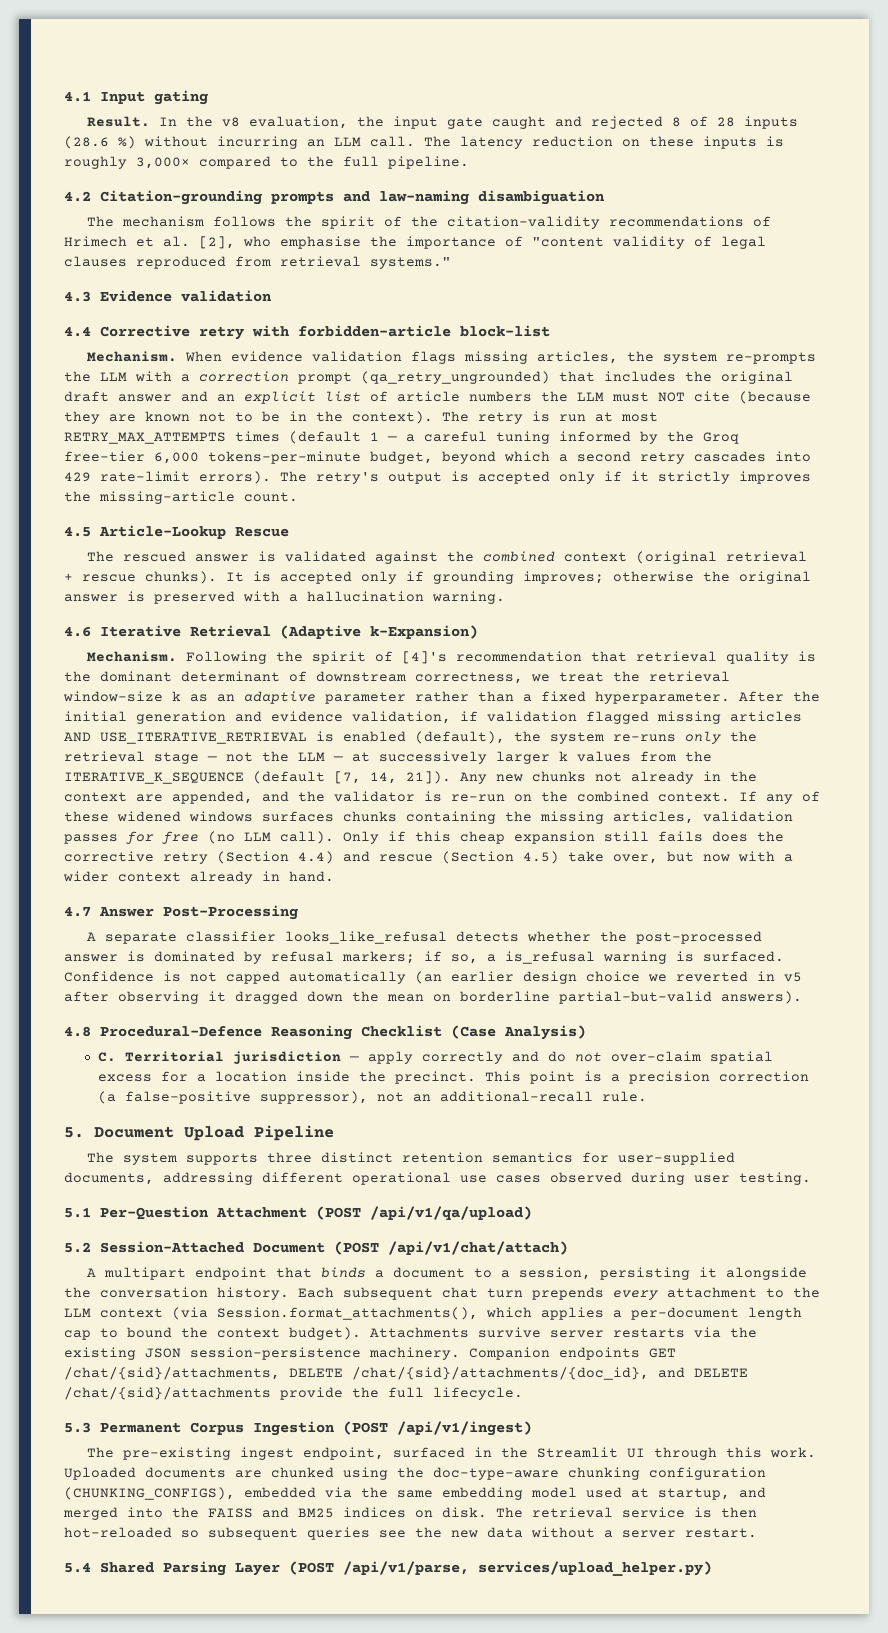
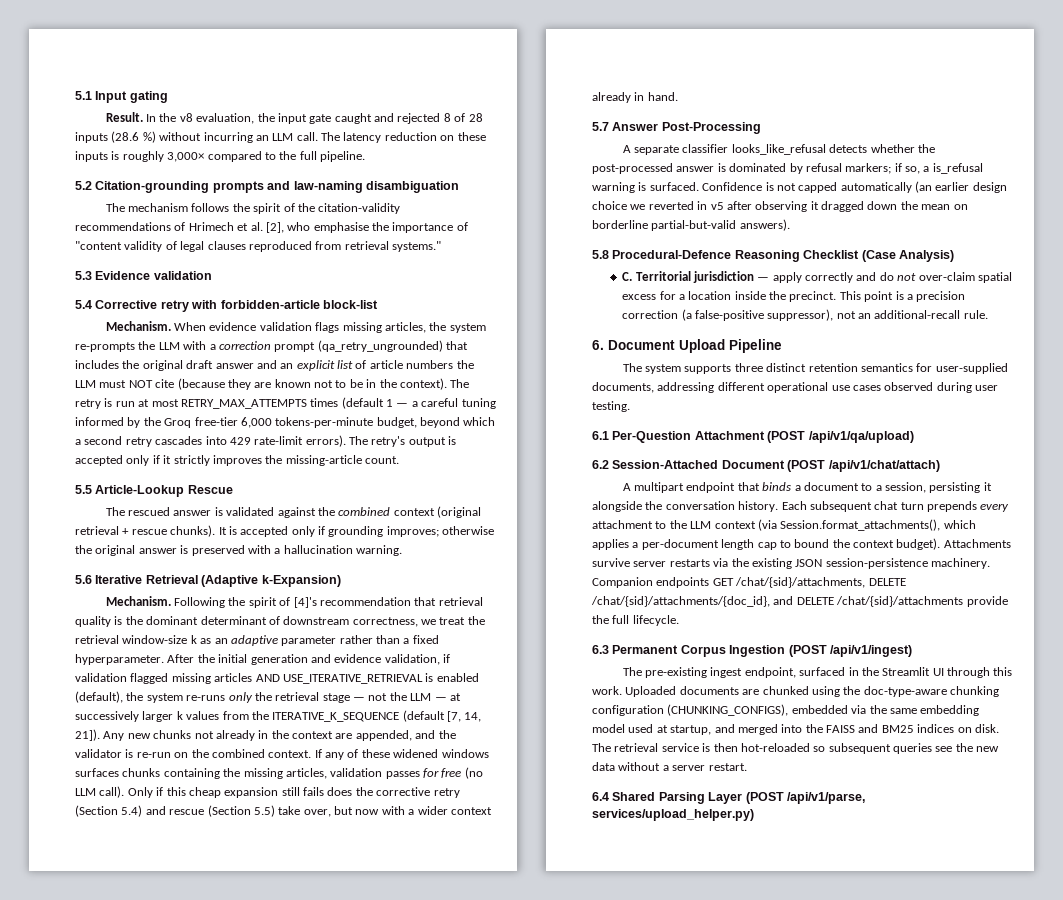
[64,91,91,102] 4.1 -> [75,91,92,100] 5.1
[64,191,91,202] 4.2 -> [75,181,92,190] 5.2
[64,291,91,302] 4.3 -> [75,271,92,280] 5.3
[64,326,91,337] 4.4 -> [75,300,92,309] 5.4
[64,526,91,537] 4.5 -> [75,485,92,494] 5.5
[64,626,91,637] 4.6 -> [75,575,92,584] 5.6
[298,851,334,864] 4.4) -> [121,805,143,817] 5.4)
[523,851,559,864] 4.5) -> [253,805,275,817] 5.5)
[64,906,91,917] 4.7 -> [592,122,609,131] 5.7
[64,1026,91,1037] 4.8 -> [592,250,609,259] 5.8
[64,1127,84,1138] 5. -> [592,340,604,350] 6.
[64,1207,91,1218] 5.1 -> [592,431,609,440] 6.1
[64,1242,91,1253] 5.2 -> [592,460,609,469] 6.2
[64,1422,91,1433] 5.3 -> [592,645,609,654] 6.3
[64,1562,91,1573] 5.4 -> [592,792,609,801] 6.4

